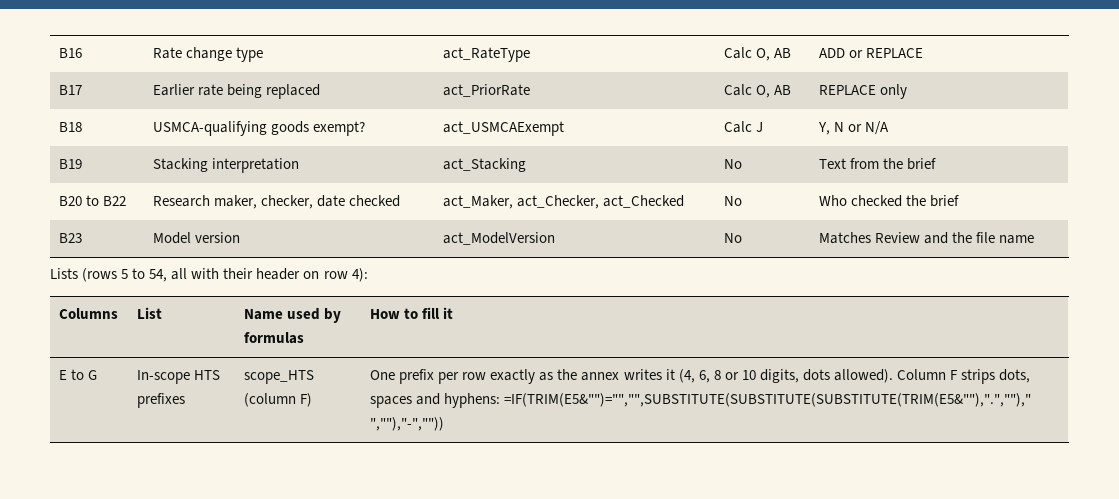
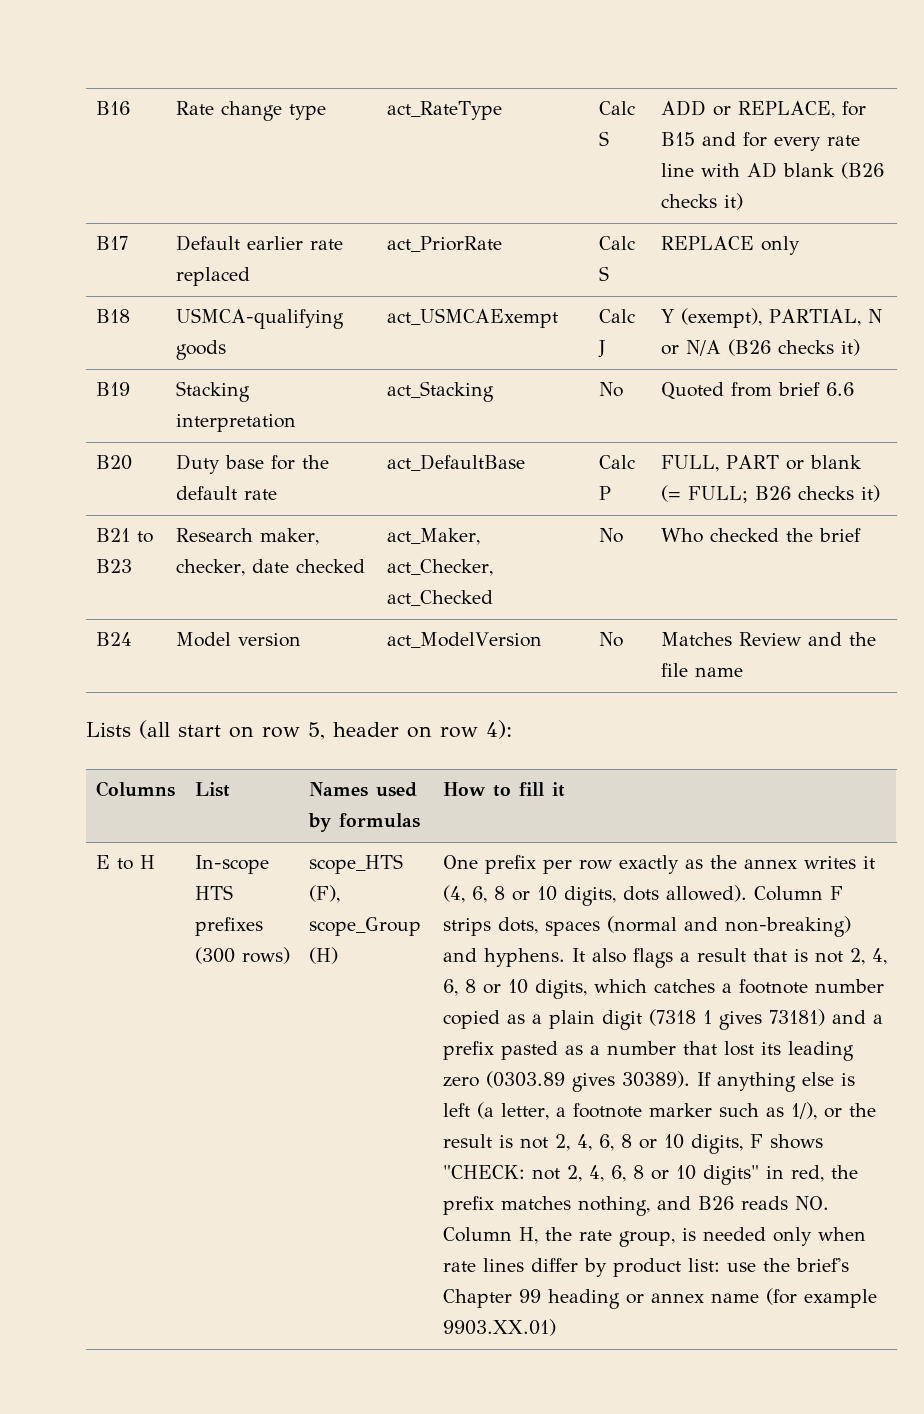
[756,48,792,61] O, AB -> [598,131,609,146] S
[866,48,924,58] [59,85,83,95] [153,84,263,98] REPLACE // B17 | Earlier rate being -> [737,101,866,118] [660,132,860,151] [660,162,884,179] [660,193,743,210] [95,236,128,250] [175,235,343,251] REPLACE, for B15 and for every rate line with AD blank (B26 checks it) // B17 | Default earlier rate
[756,85,792,98] O, AB -> [598,266,609,281] S
[313,121,366,136] exempt? -> (226, 350) none
[818,122,831,135] Y, -> [660,308,861,328] Y (exempt), PARTIAL,
(890, 128) none -> [727,339,860,356] (B26 checks it)
[819,158,937,170] Text from the brief -> [660,382,854,400] Quoted from brief 6.6
[86,195,127,206] to B22 -> [175,454,329,474] [175,486,277,500] [386,454,525,471] [598,455,635,469] [598,486,611,500] [660,455,862,472] [660,485,880,503] [95,528,153,543] [95,559,132,573] | Duty base for the default rate | act_DefaultBase | Calc P | FULL, PART or blank (= FULL; B26 checks it) // B21 to B23
[59,233,83,243] B23 -> [95,632,132,646] B24
[82,268,254,282] (rows 5 to 54, all with their -> [139,720,325,740] (all start on row 5,
[244,309,284,320] Name -> [308,782,368,797] Names
[88,370,98,380] G -> [139,855,155,869] H
(186, 400) none -> [194,947,290,964] (300 rows)
[244,393,313,407] (column F) -> [308,885,340,903] [308,917,421,936] [308,947,338,964] (F), scope_Group (H)
[416,393,1032,408] [370,417,445,431] and hyphens: =IF(TRIM(E5&"")="","",SUBSTITUTE(SUBSTITUTE(SUBSTITUTE(TRIM(E5&""),".","")," ",""),"-","")) -> [606,916,851,937] [442,948,887,968] [442,979,884,999] [442,1009,883,1030] [442,1041,854,1061] [442,1071,855,1092] [442,1102,876,1120] [442,1134,823,1154] [442,1165,858,1185] [442,1196,829,1216] [442,1227,866,1247] [442,1258,849,1277] [442,1288,877,1309] [442,1319,556,1336] (normal and non-breaking) and hyphens. It also flags a result that is not 2, 4, 6, 8 or 10 digits, which catches a footnote number copied as a plain digit (7318 1 gives 73181) and a prefix pasted as a number that lost its leading zero (0303.89 gives 30389). If anything else is left (a letter, a footnote marker such as 1/), or the result is not 2, 4, 6, 8 or 10 digits, F shows "CHECK: not 2, 4, 6, 8 or 10 digits" in red, the prefix matches nothing, and B26 reads NO. Column H, the rate group, is needed only when rate lines differ by product list: use the brief's Chapter 99 heading or annex name (for example 9903.XX.01)

